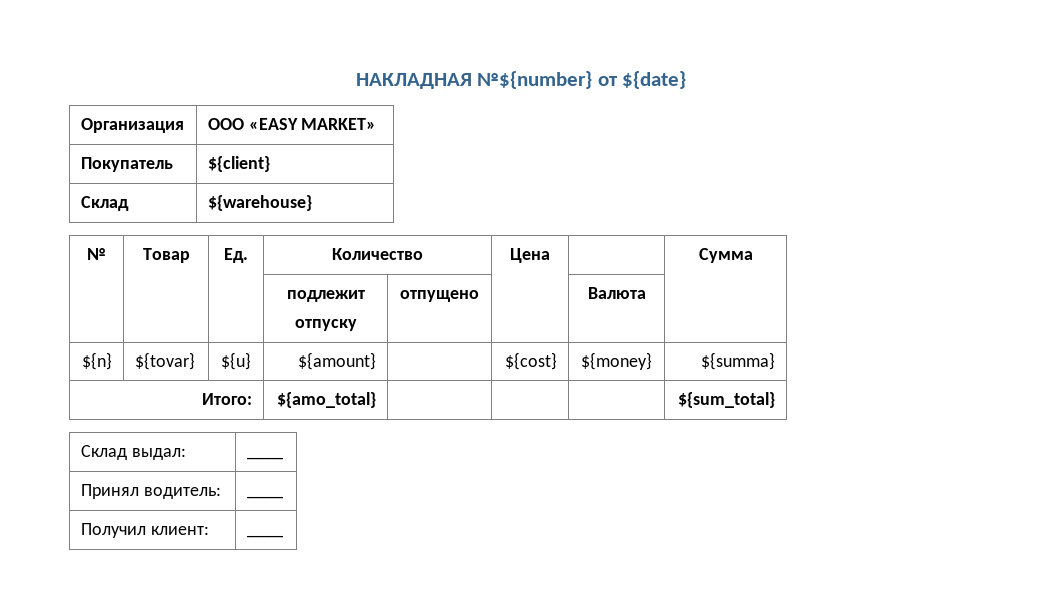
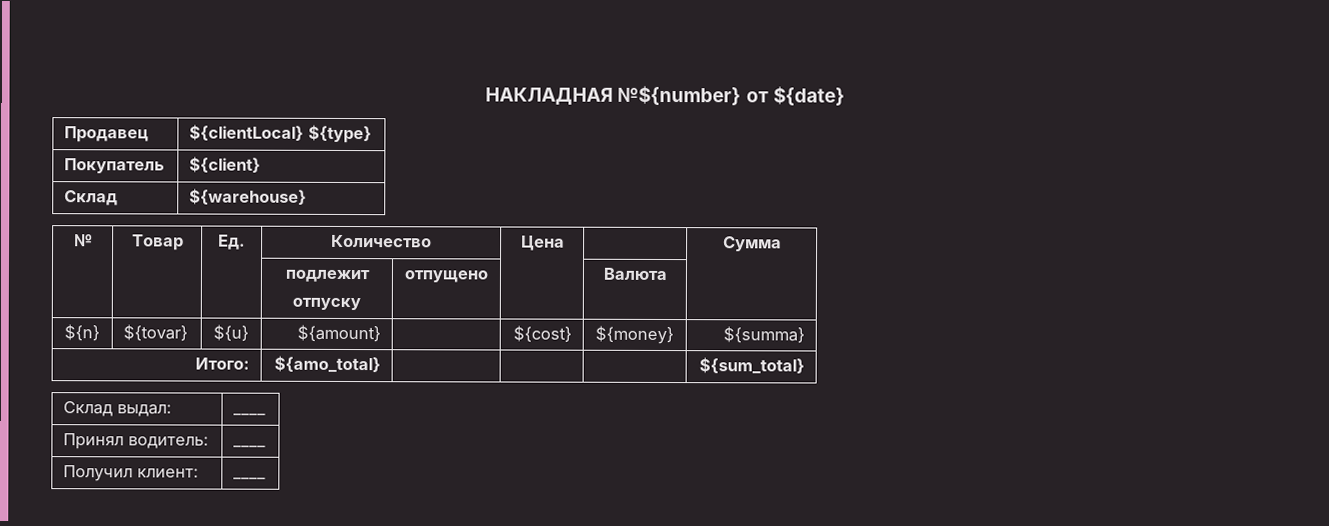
[80,118,184,133] [207,118,377,130] Организация | ООО «EASY MARKET» -> [64,126,150,143] [189,124,373,144] Продавец | ${clientLocal} ${type}

